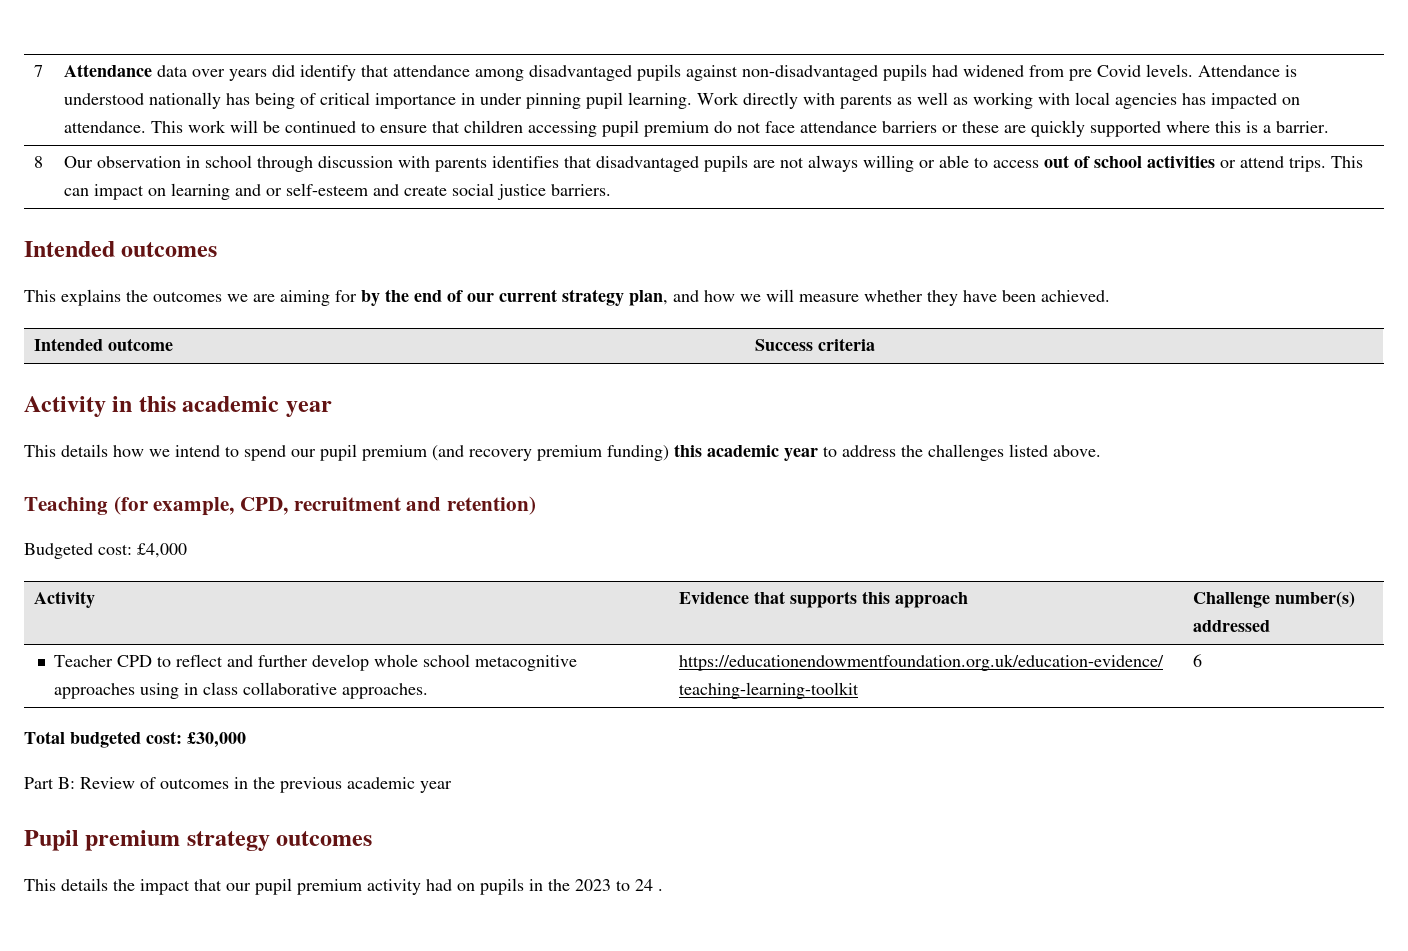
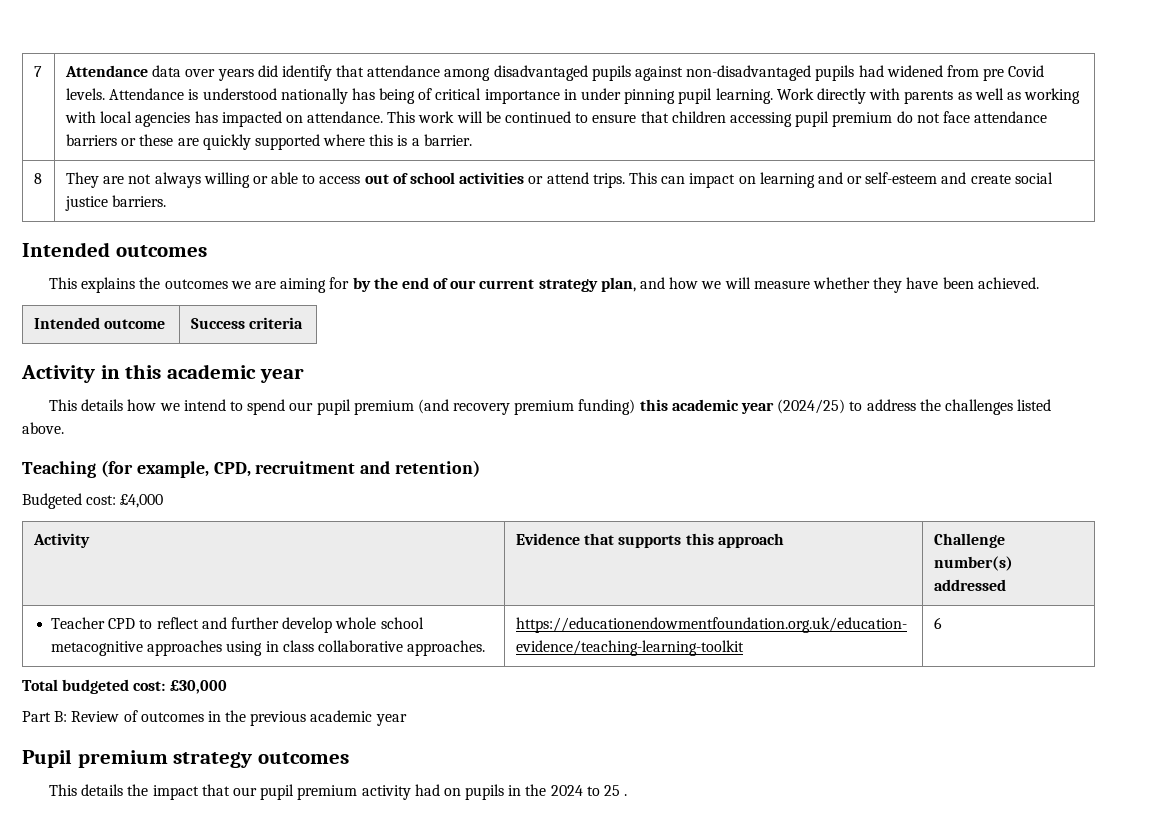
[64,155,749,172] Our observation in school through discussion with parents identifies that disadvantaged pupils -> [65,172,99,188] They
(818, 454) none -> [777,399,846,414] (2024/25)
[575,879,653,891] 2023 to 24 -> [550,785,621,796] 2024 to 25

